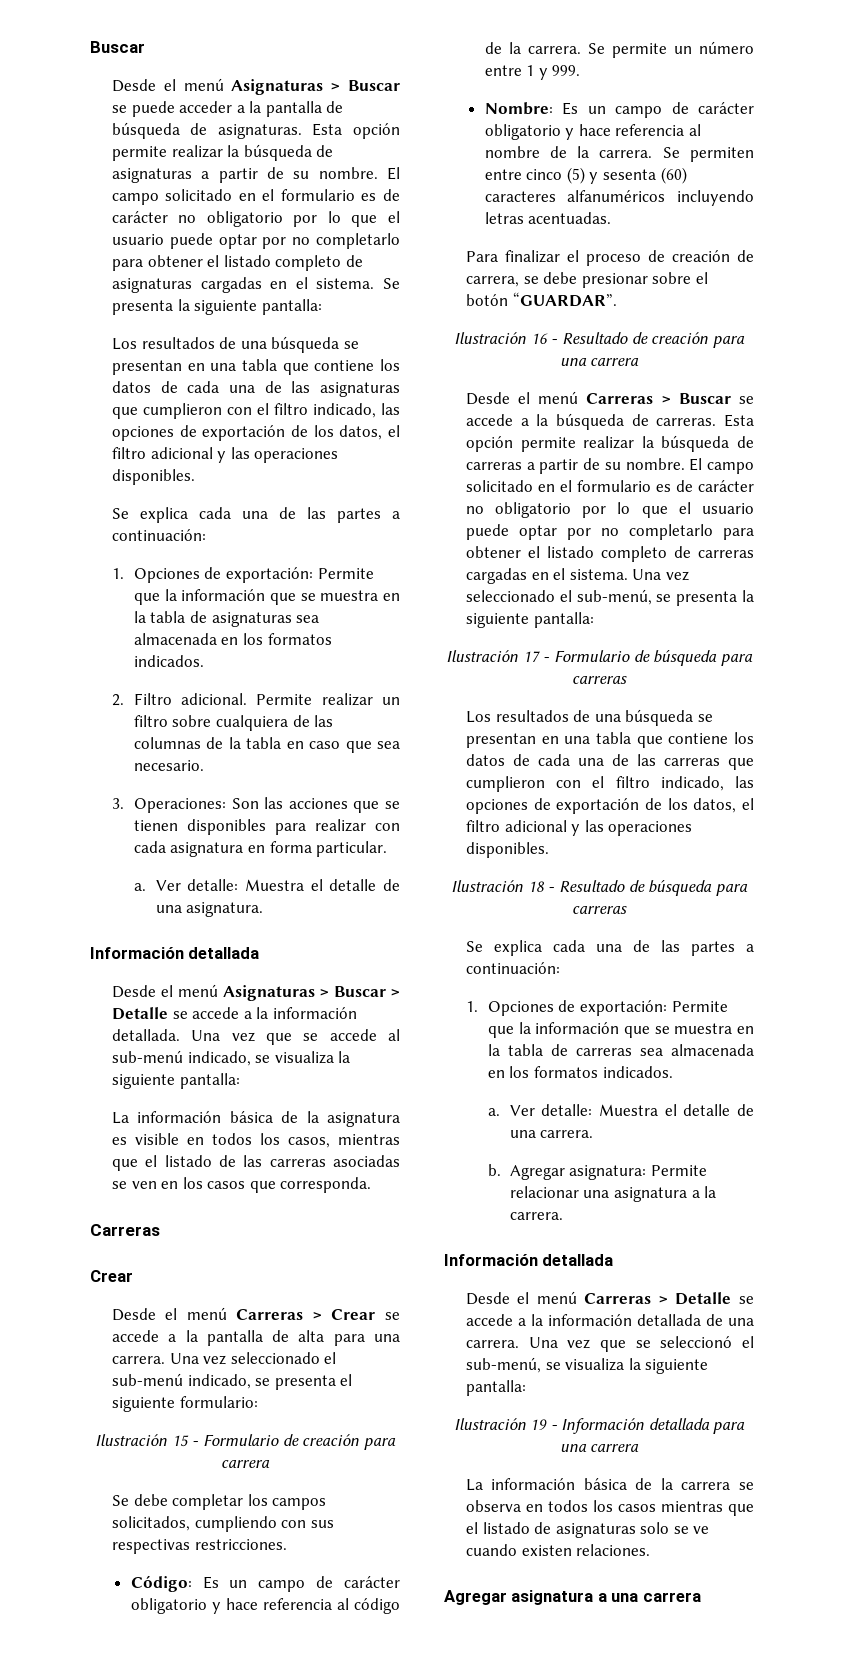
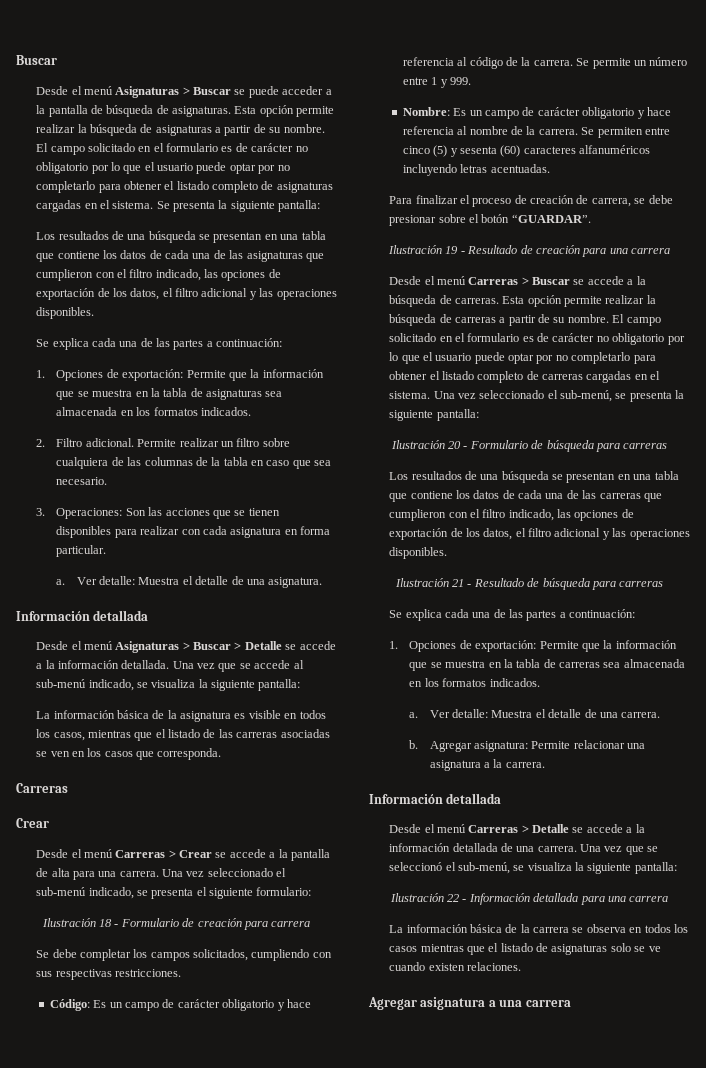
[171,1435,189,1447] 15 -> [99,919,113,927] 18
[530,333,548,344] 16 -> [445,246,459,254] 19
[522,651,540,662] 17 -> [448,441,462,449] 20
[527,881,544,892] 18 -> [452,579,465,587] 21
[530,1419,548,1430] 19 -> [447,894,460,902] 22

